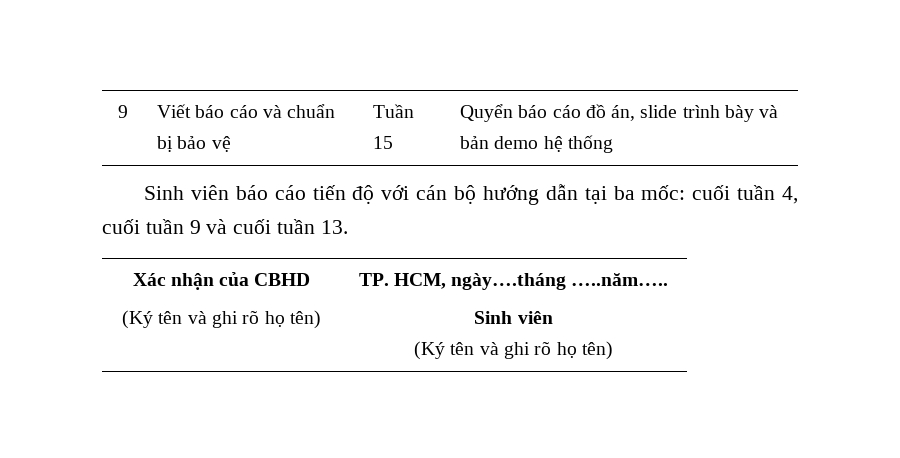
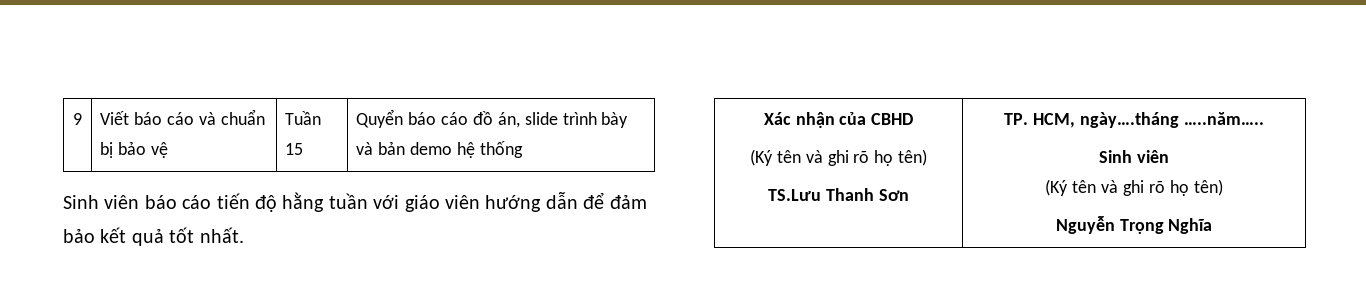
[381,184,798,205] [102,219,348,234] với cán bộ hướng dẫn tại ba mốc: cuối tuần 4, cuối tuần 9 và cuối tuần 13. -> [282,192,647,212] [63,227,244,246] hằng tuần với giáo viên hướng dẫn để đảm bảo kết quả tốt nhất.
(321, 319) none -> [768,188,909,201] // TS.Lưu Thanh Sơn
(613, 350) none -> [1055,216,1213,234] // Nguyễn Trọng Nghĩa

